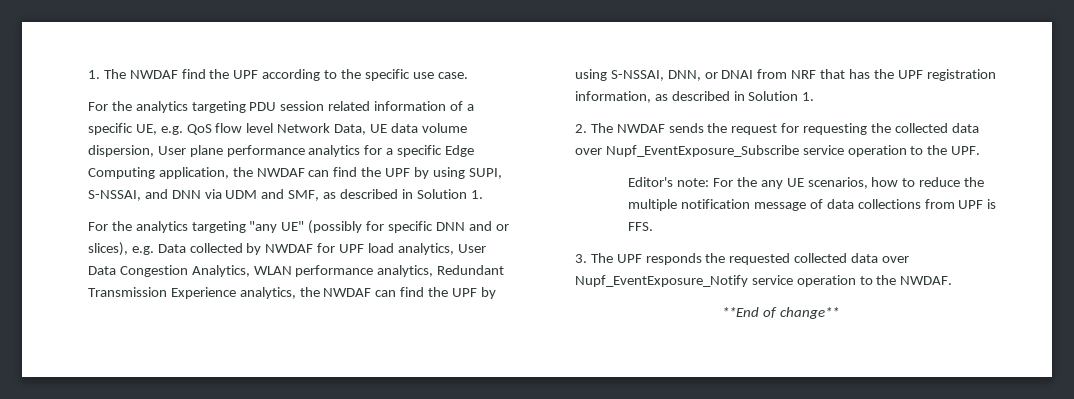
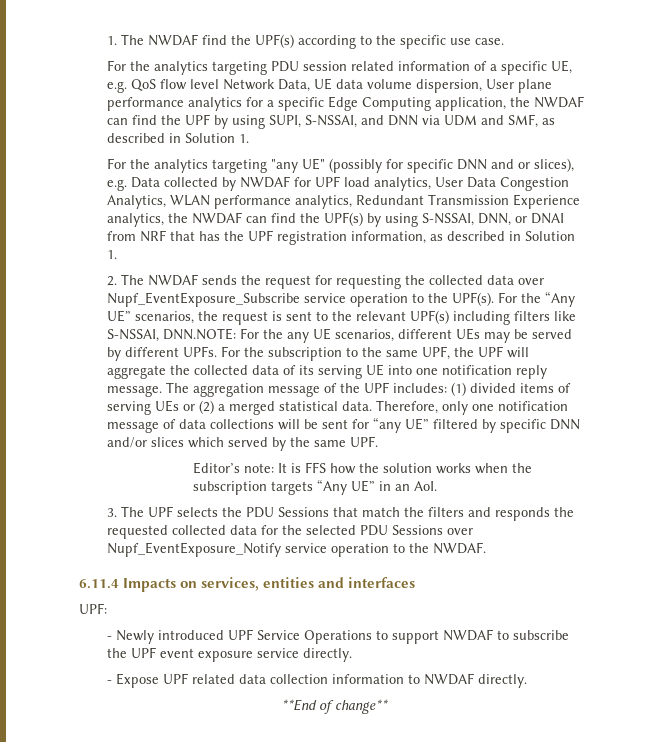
[233,70,259,79] UPF -> [255,34,295,48] UPF(s)
[452,288,478,297] UPF -> [324,212,364,226] UPF(s)
[951,146,981,155] [628,177,709,187] UPF. // Editor's note: -> [452,291,576,307] [107,310,577,325] [107,328,237,342] UPF(s). For the “Any UE” scenarios, the request is sent to the relevant UPF(s) including filters like S-NSSAI, DNN.NOTE:
[871,177,985,187] [628,199,678,211] how to reduce the multiple -> [398,328,573,343] [107,346,530,361] [107,364,548,379] [107,382,572,397] [107,400,495,415] different UEs may be served by different UPFs. For the subscription to the same UPF, the UPF will aggregate the collected data of its serving UE into one notification reply message. The aggregation message of the UPF includes: (1) divided items of serving UEs or (2) a merged statistical data. Therefore, only one
[924,199,997,209] [628,222,654,231] [574,253,642,263] from UPF is FFS. // 3. The UPF -> [278,417,581,433] [107,436,379,451] [192,462,532,474] [192,479,437,495] [107,506,492,518] will be sent for “any UE” filtered by specific DNN and/or slices which served by the same UPF. // Editor’s note: It is FFS how the solution works when the subscription targets “Any UE” in an AoI. // 3. The UPF selects the PDU Sessions that match the filters and
(879, 258) none -> [261,525,444,536] for the selected PDU Sessions
(953, 280) none -> [79,577,416,592] [79,603,107,614] [107,629,570,644] [107,647,353,662] [107,673,528,688] // 6.11.4 Impacts on services, entities and interfaces // UPF: // - Newly introduced UPF Service Operations to support NWDAF to subscribe the UPF event exposure service directly. // - Expose UPF related data collection information to NWDAF directly.

